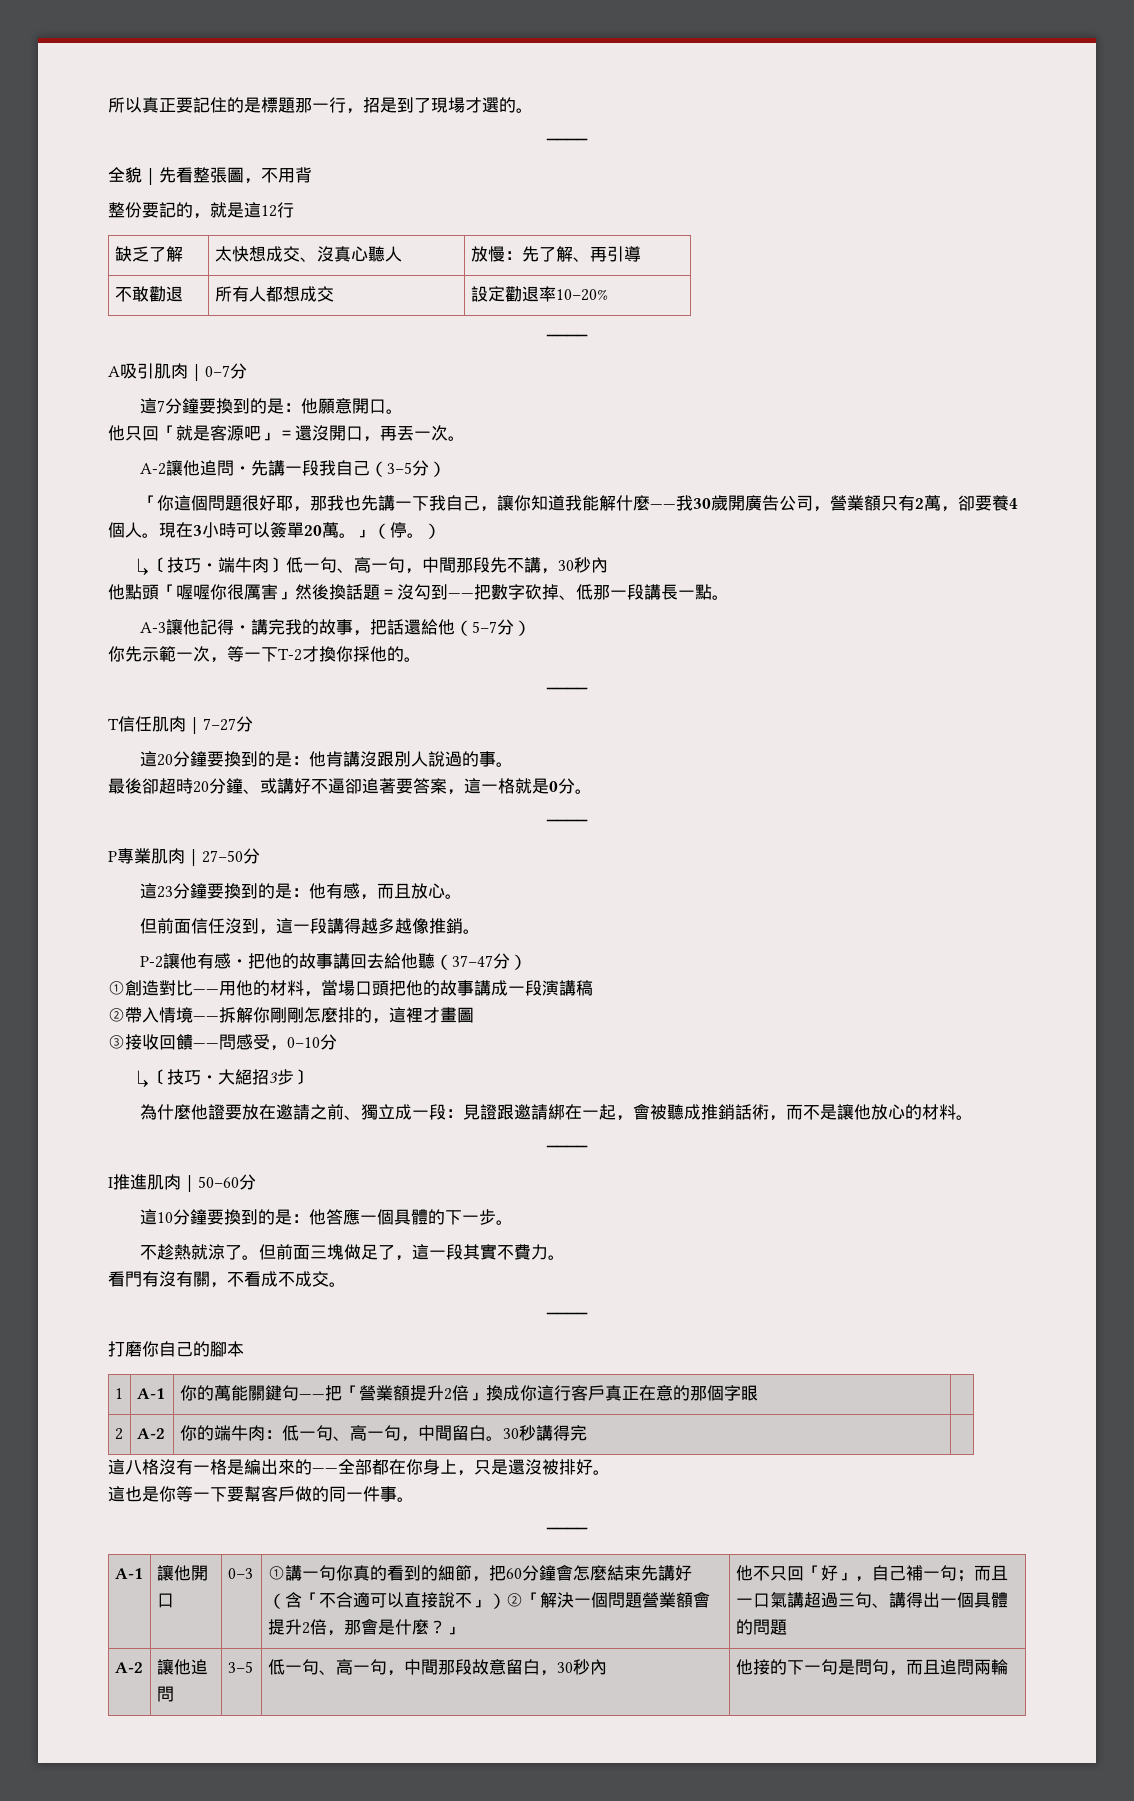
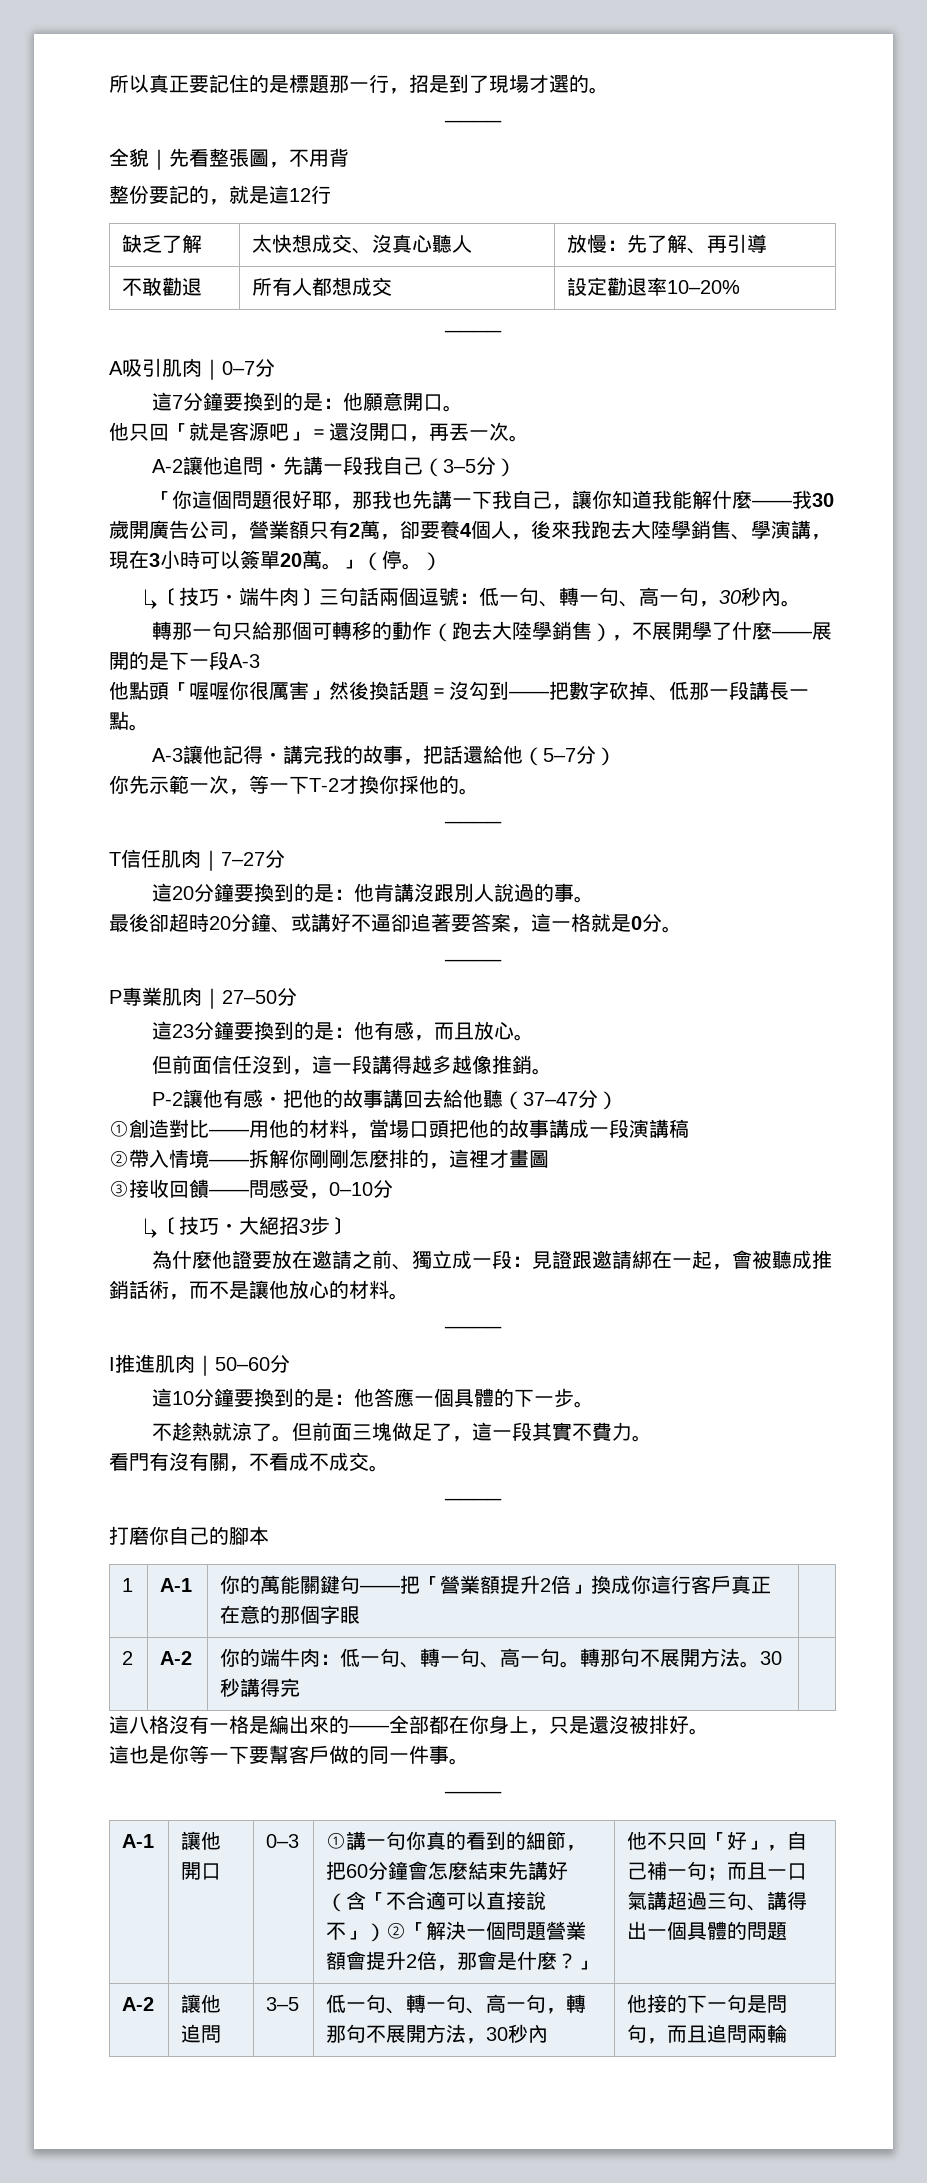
[142,533,159,538] 。 -> [511,520,831,540] ，後來我跑去大陸學銷售、學演講，
[286,557,609,574] 低一句、高一句，中間那段先不講，30秒內 -> [318,587,801,607] [151,621,832,642] [109,651,260,670] 三句話兩個逗號：低一句、轉一句、高一句，30秒內。 // 轉那一句只給那個可轉移的動作（跑去大陸學銷售），不展開學了什麼——展開的是下一段A-3
[349,1425,486,1442] 高一句，中間留白 -> [420,1648,741,1668] 轉一句、高一句。轉那句不展開方法
[335,1659,540,1676] 高一句，中間那段故意留白 -> [406,1994,587,2014] [326,2024,467,2043] 轉一句、高一句，轉那句不展開方法

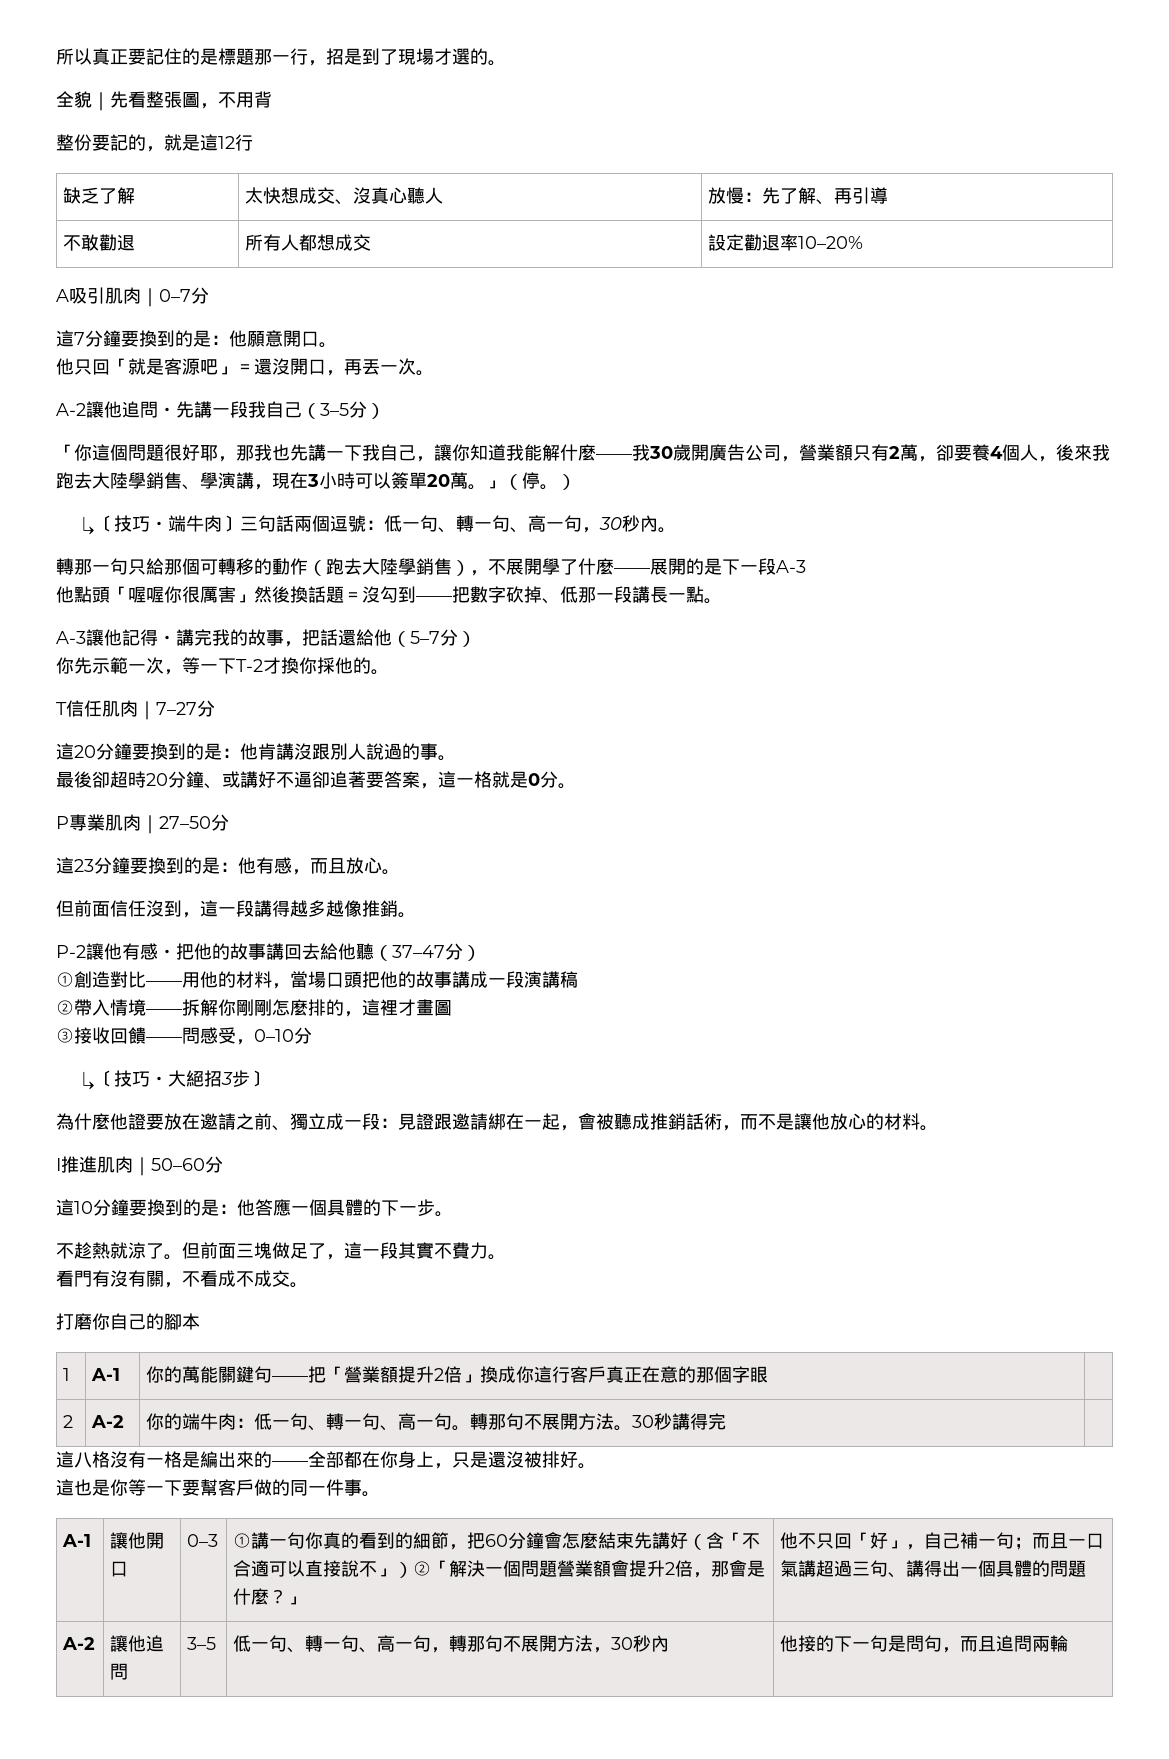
[443,120,502,128] // ──── -> (506, 63) none
[443,330,502,338] // ──── -> (864, 242) none
[443,821,502,829] // ──── -> (389, 672) none
[443,959,502,967] // ──── -> (576, 786) none
[443,1326,502,1334] // ──── -> (938, 1128) none
[443,1498,502,1506] // ──── -> (308, 1285) none
[443,1791,502,1799] // ──── -> (380, 1494) none

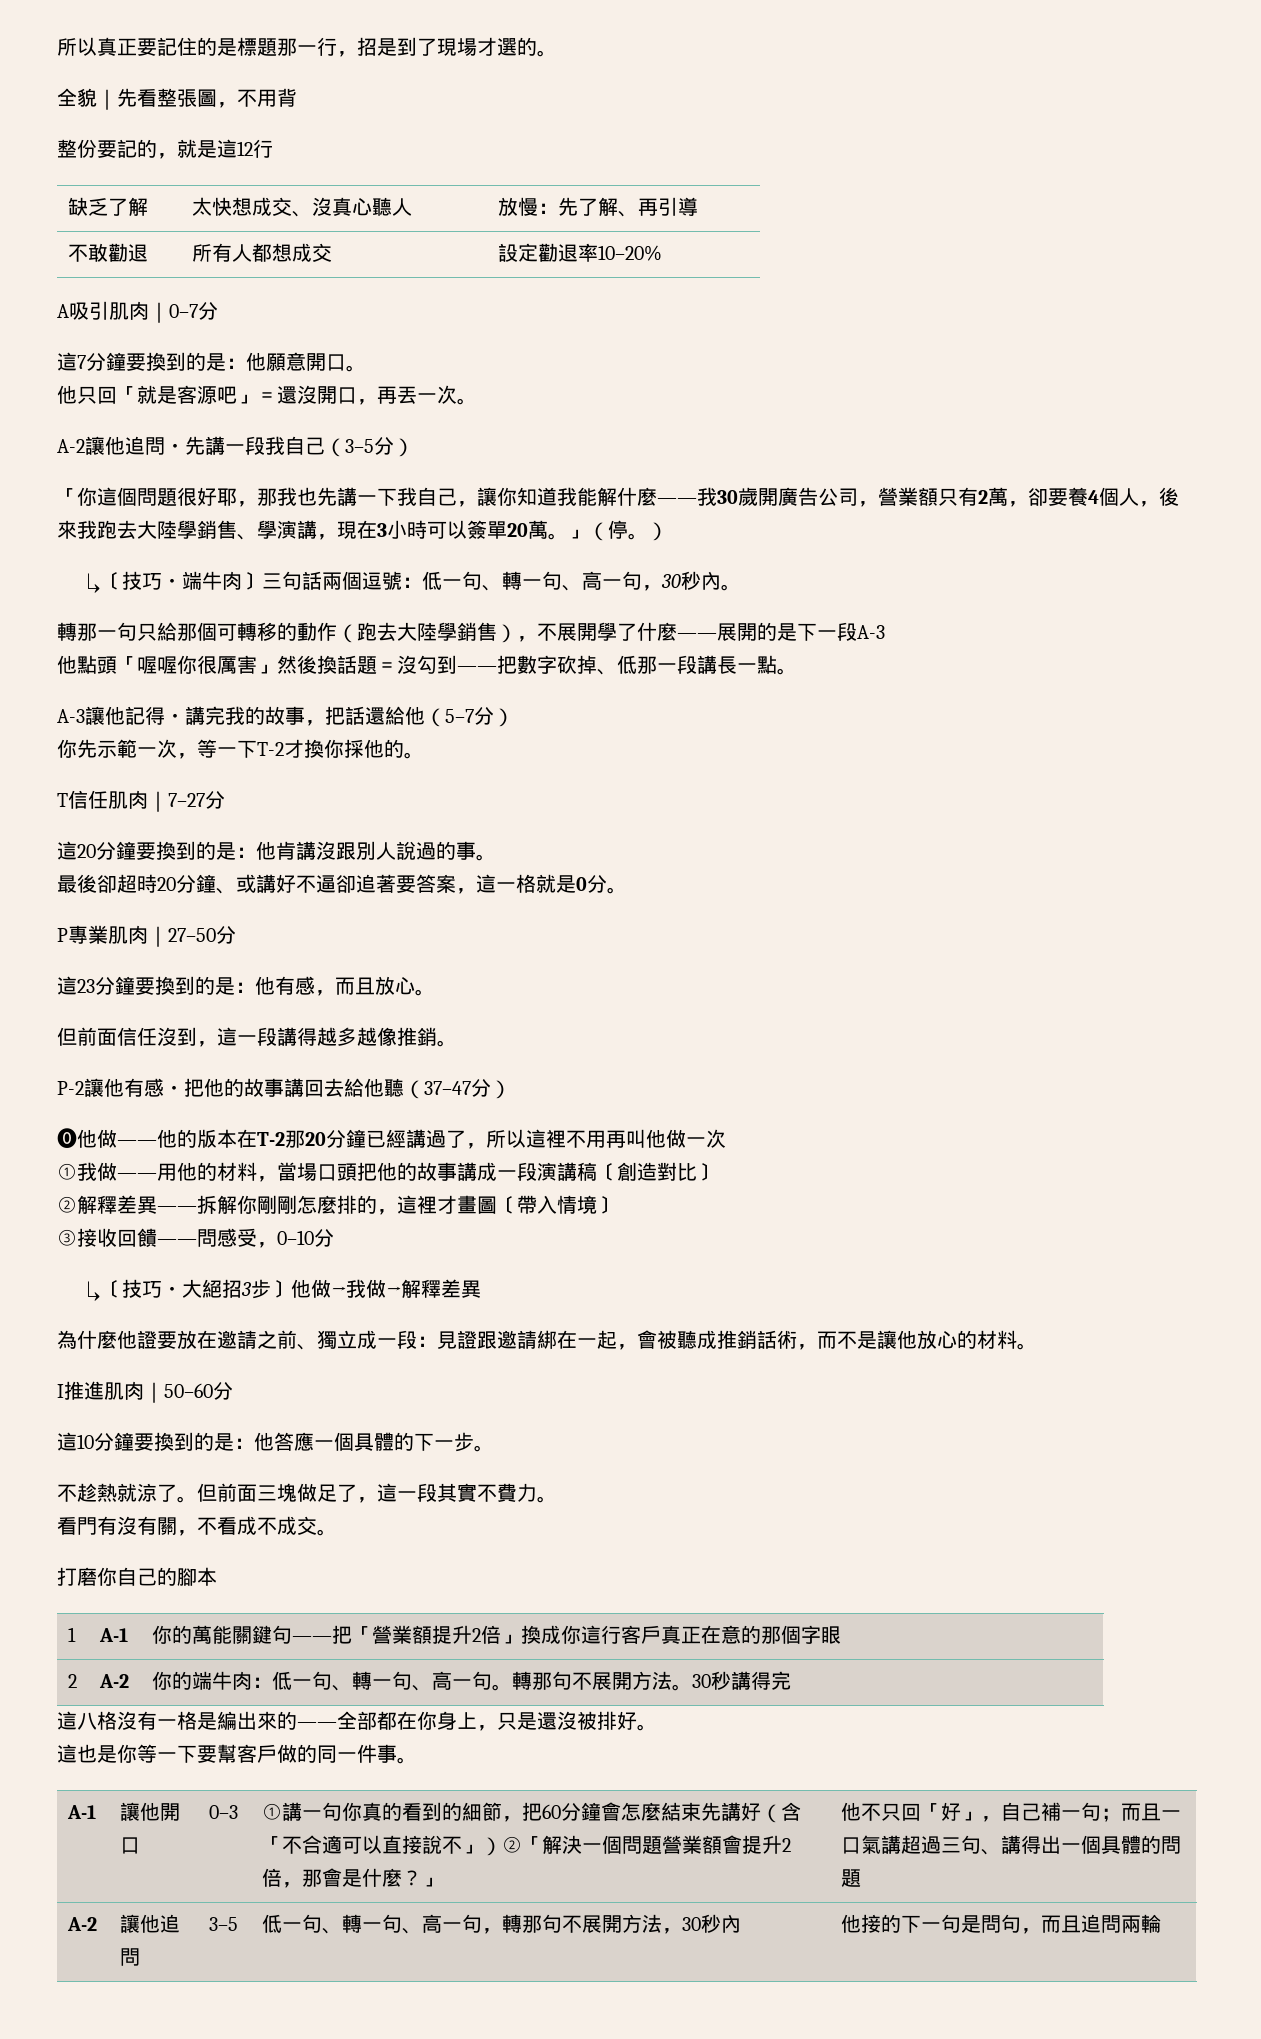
[56,971,146,988] // ①創造對比 -> [57,1128,726,1149] [57,1162,117,1181] // ⓿他做——他的版本在T-2那20分鐘已經講過了，所以這裡不用再叫他做一次 // ①我做
[56,999,146,1016] // ②帶入情境 -> [597,1162,717,1181] [57,1195,157,1214] 〔創造對比〕 // ②解釋差異
(452, 1008) none -> [497,1195,617,1214] 〔帶入情境〕
(268, 1078) none -> [290,1279,481,1298] 他做→我做→解釋差異

